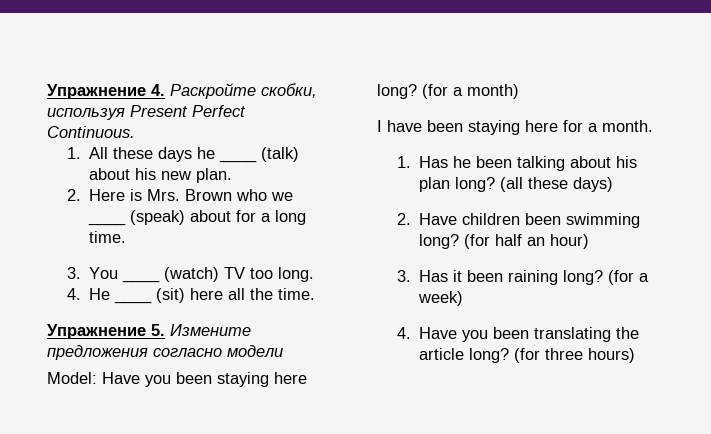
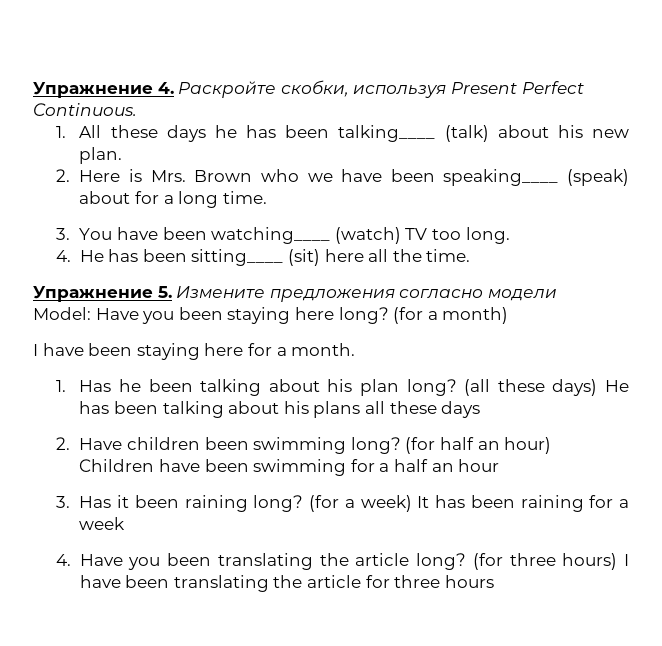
[219,159,258,163] ____ -> [246,125,436,142] has been talking____
[88,222,127,226] ____ -> [341,169,559,186] have been speaking____
[122,279,161,283] ____ -> [117,227,331,244] have been watching____
[114,300,153,304] ____ -> [108,249,284,266] has been sitting____
(614, 184) none -> [605,380,630,392] [79,401,481,418] He has been talking about his plans all these days
(590, 241) none -> [79,459,500,476] Children have been swimming for a half an hour
(464, 298) none -> [417,495,629,512] [79,517,126,530] It has been raining for a week
(636, 355) none -> [624,554,630,566] [79,575,494,592] I have been translating the article for three hours

